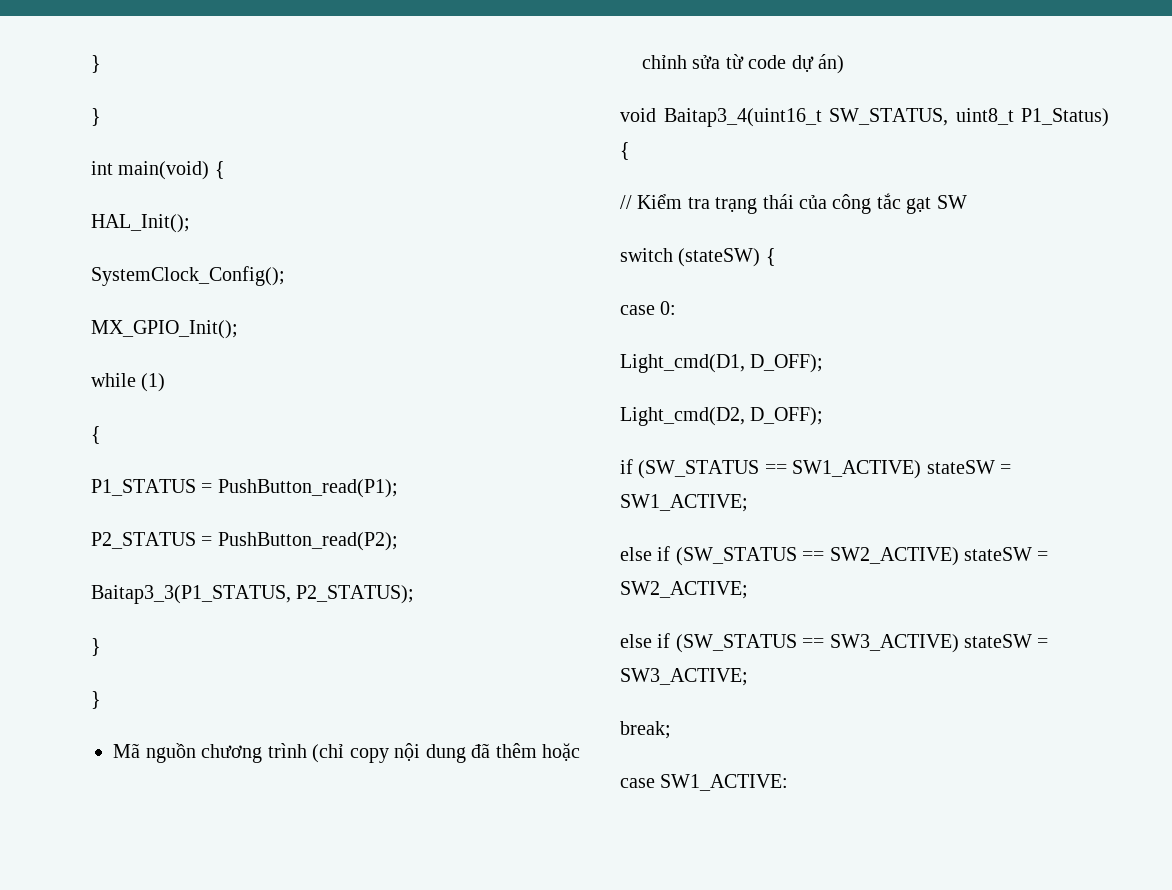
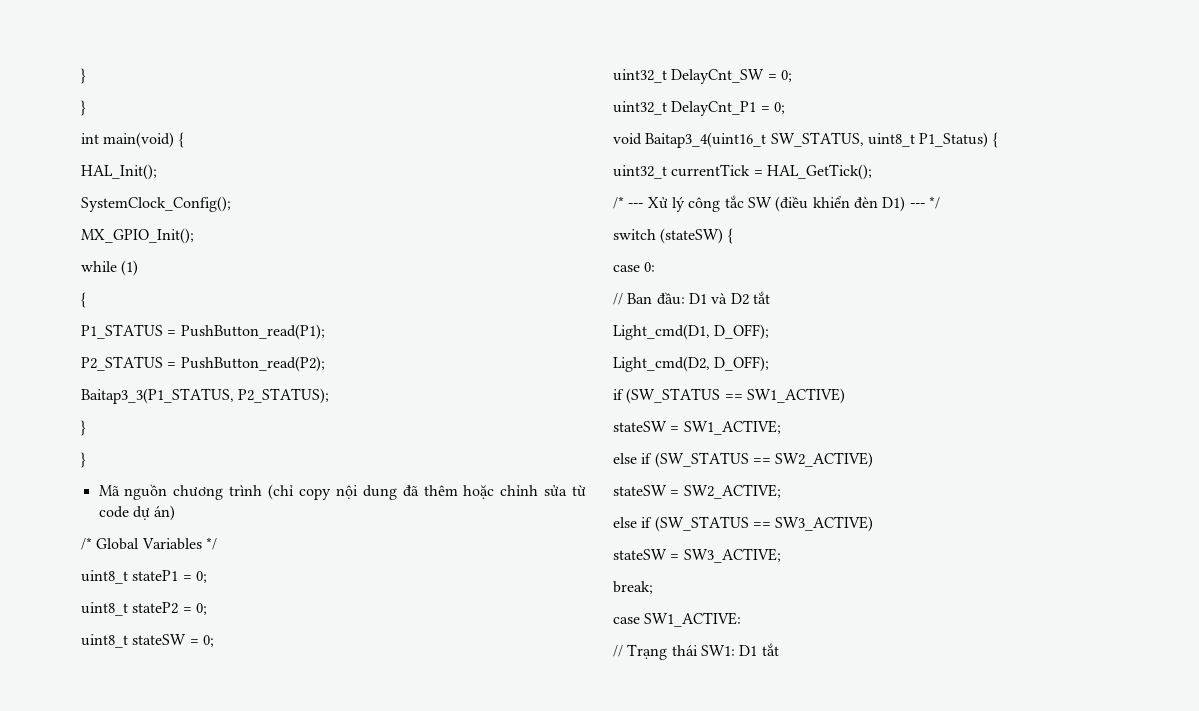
(844, 64) none -> [81,537,217,550] [81,570,207,584] [81,602,207,616] [81,634,214,648] [613,69,792,84] [613,101,785,116] // /* Global Variables */ // uint8_t stateP1 = 0; // uint8_t stateP2 = 0; // uint8_t stateSW = 0; // uint32_t DelayCnt_SW = 0; // uint32_t DelayCnt_P1 = 0;
[620,194,827,214] // Kiểm tra trạng thái của -> [613,164,872,180] [613,196,685,212] uint32_t currentTick = HAL_GetTick(); // /* --- Xử lý
[906,197,932,214] gạt -> (744, 201) none
(967, 202) none -> [775,196,940,212] (điều khiển đèn D1) --- */
(677, 308) none -> [613,291,770,305] // // Ban đầu: D1 và D2 tắt
(922, 469) none -> (845, 396) //
(959, 556) none -> (874, 460) //
(959, 643) none -> (874, 524) //
(789, 782) none -> [613,643,779,660] // // Trạng thái SW1: D1 tắt

